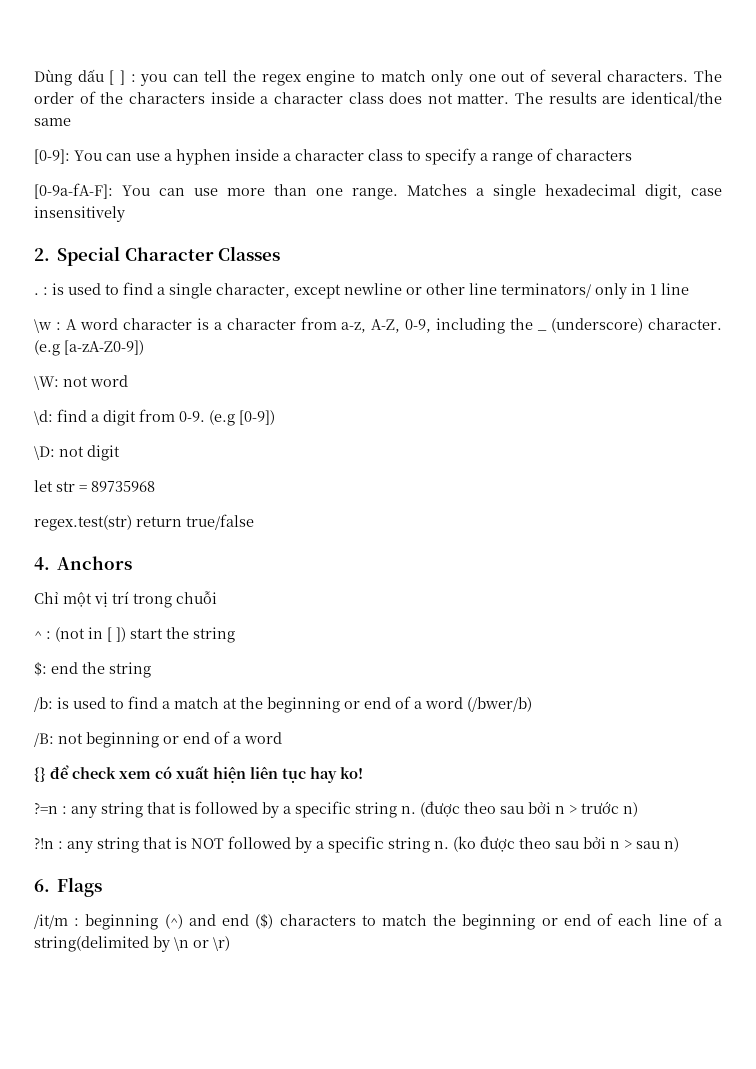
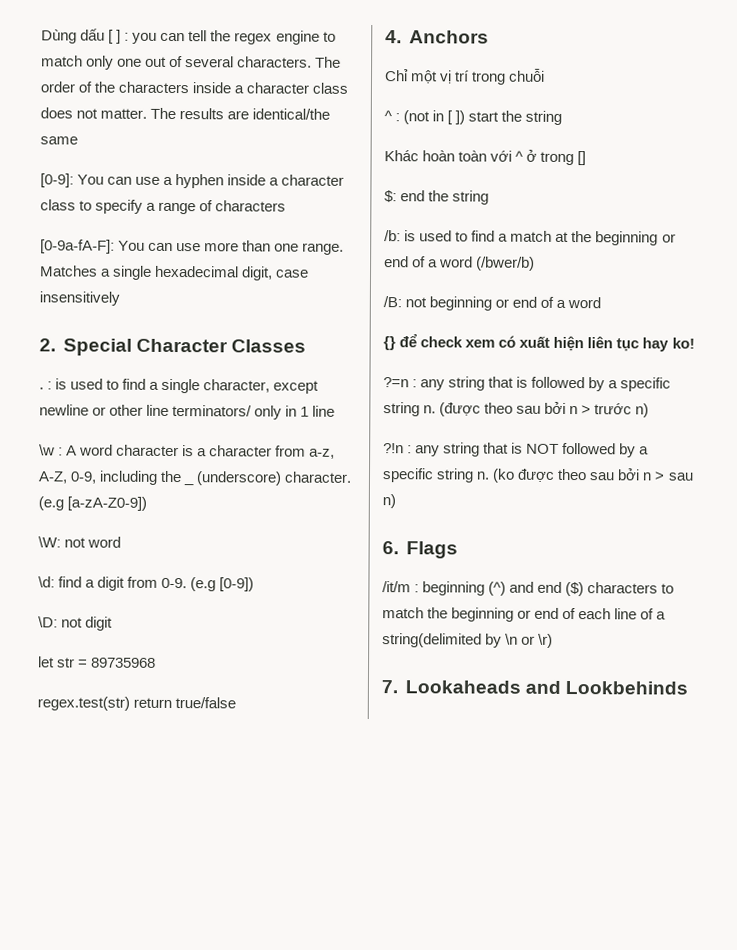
(235, 635) none -> [384,149,587,166] // Khác hoàn toàn với ^ ở trong []
(230, 943) none -> [381,680,688,695] // 7. Lookaheads and Lookbehinds

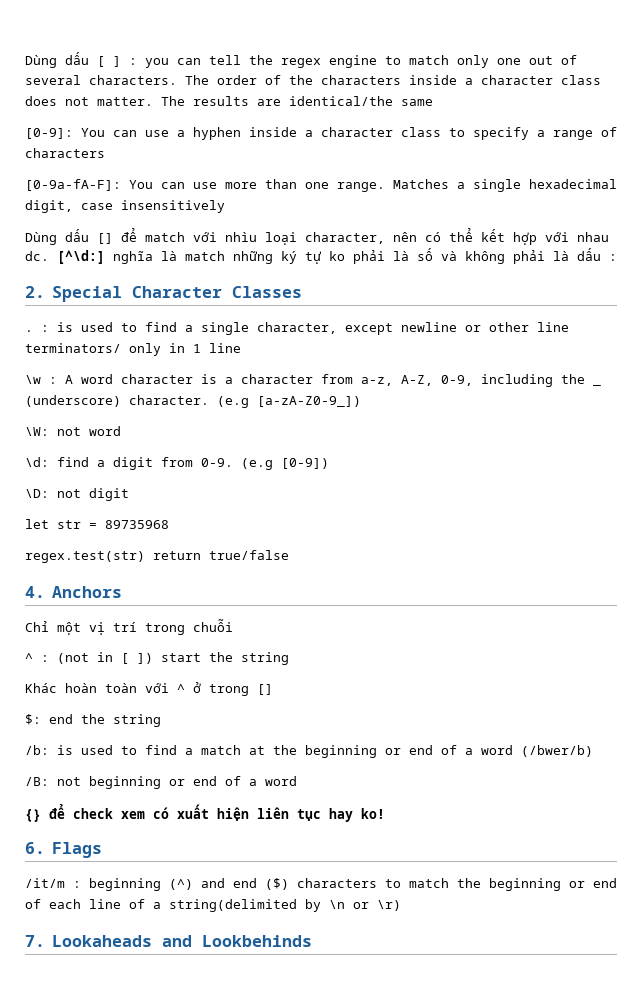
(120, 298) none -> [25,228,609,245] [25,248,617,264] // Dùng dấu [] để match với nhìu loại character, nên có thể kết hợp với nhau dc. [^\d:] nghĩa là match những ký tự ko phải là số và không phải là dấu :
[67,496,148,511] [a-zA-Z0-9]) -> [257,396,361,407] [a-zA-Z0-9_])
[383,376,672,392] [383,401,650,418] [383,442,650,458] [382,468,694,483] [382,494,396,509] // ?=n : any string that is followed by a specific string n. (được theo sau bởi n > trước n) // ?!n : any string that is NOT followed by a specific string n. (ko được theo sau bởi n > sau n) -> (385, 813) none

